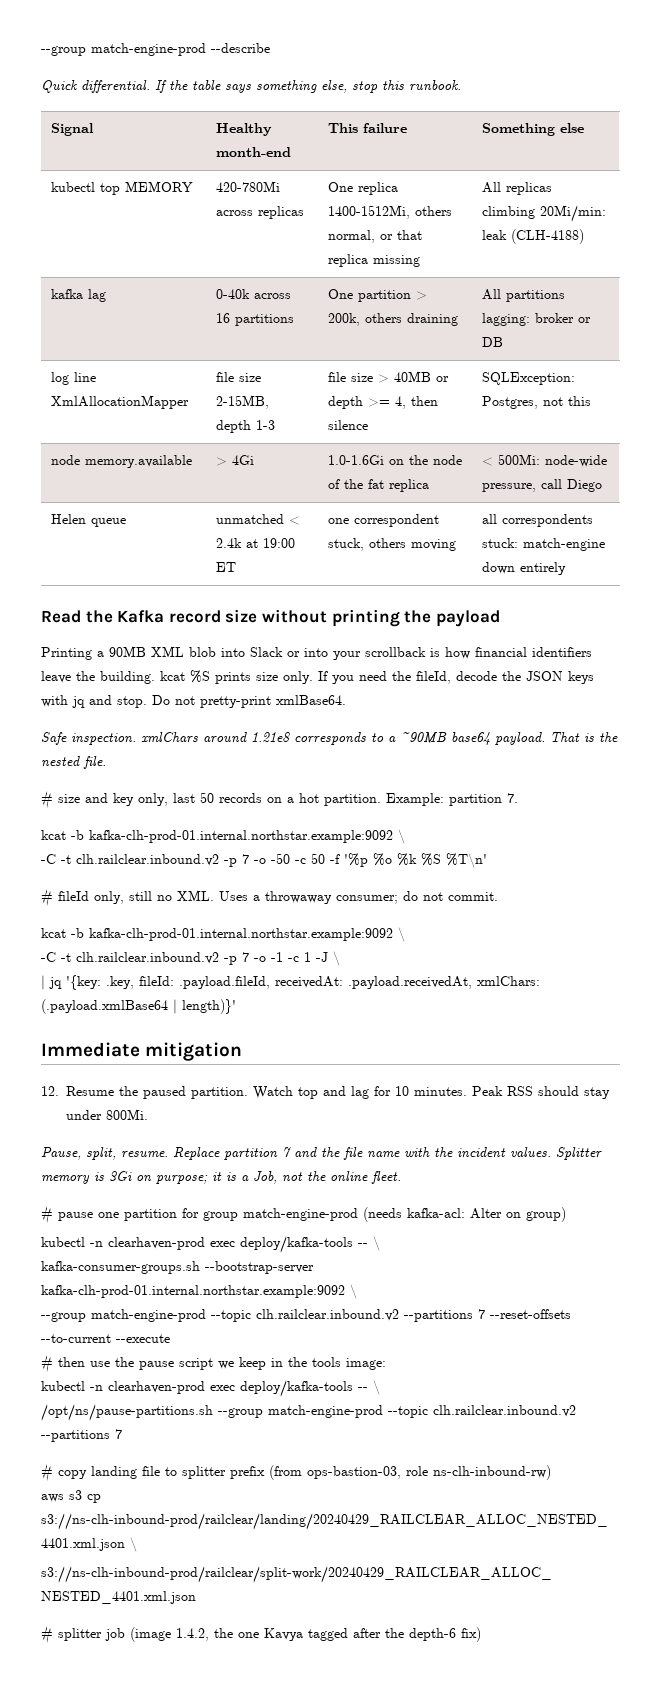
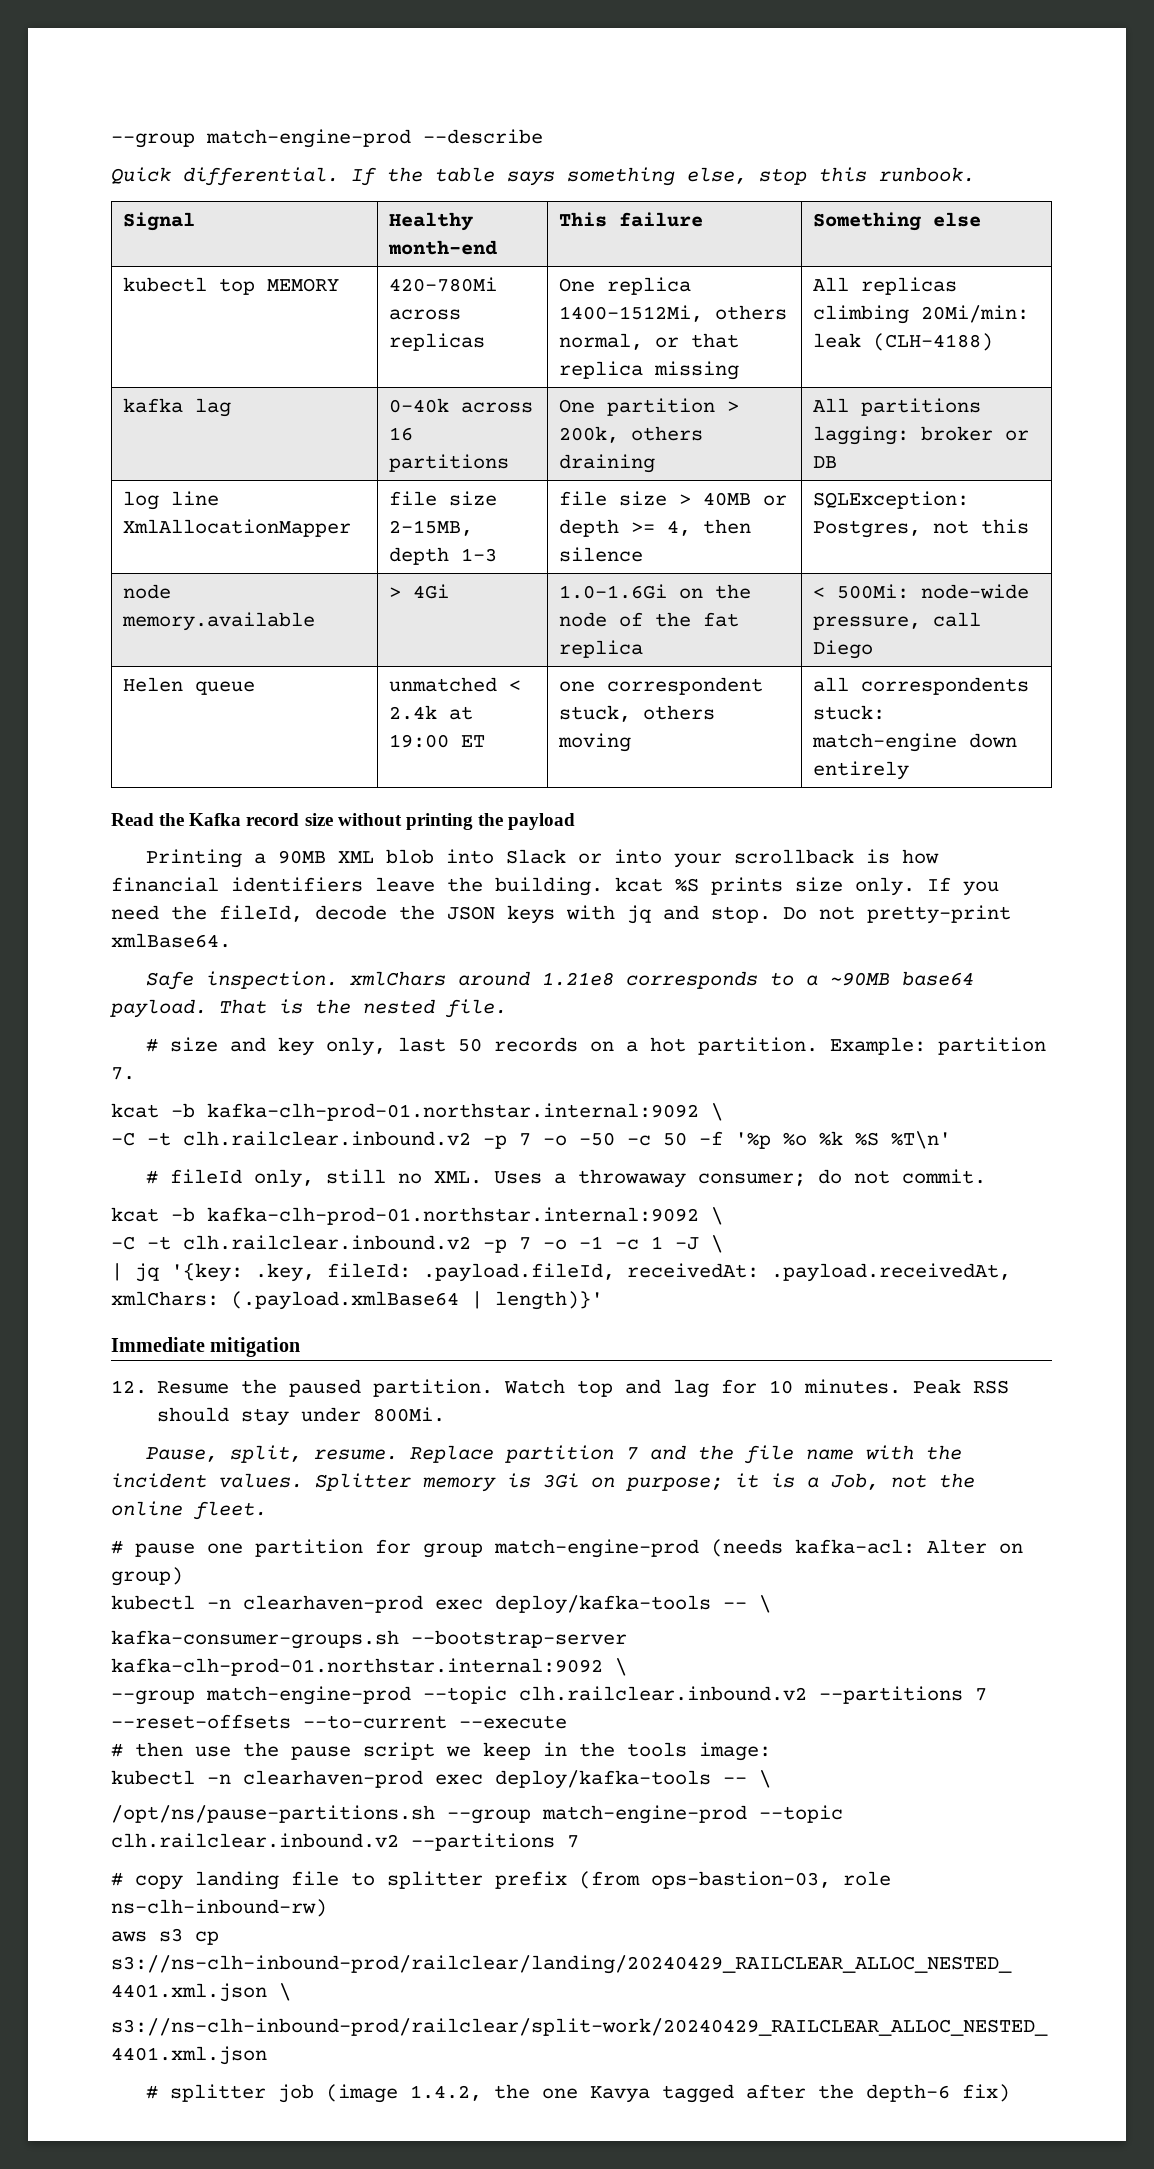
[89,830,393,843] kafka-clh-prod-01.internal.northstar.example:9092 -> [207,1103,699,1121] kafka-clh-prod-01.northstar.internal:9092
[89,928,393,941] kafka-clh-prod-01.internal.northstar.example:9092 -> [207,1207,699,1225] kafka-clh-prod-01.northstar.internal:9092
[41,1285,345,1298] kafka-clh-prod-01.internal.northstar.example:9092 -> [111,1658,603,1676] kafka-clh-prod-01.northstar.internal:9092

